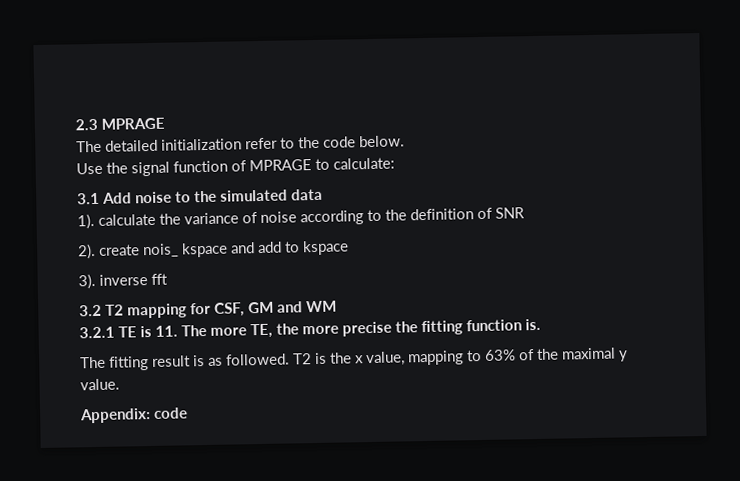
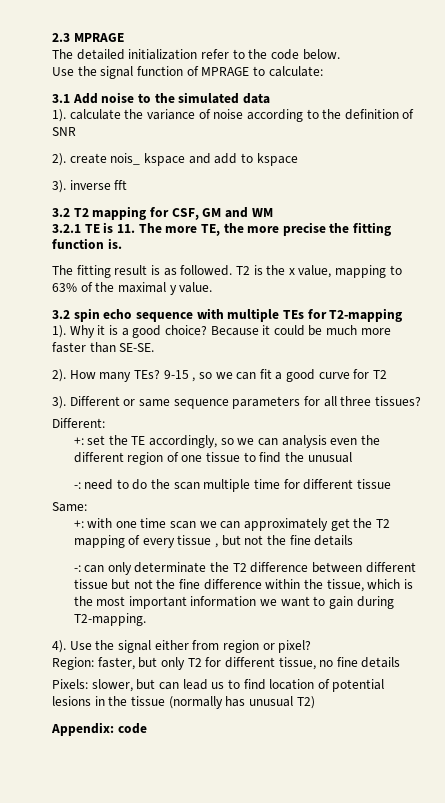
(120, 384) none -> [52,308,403,322] [52,325,391,338] [52,342,155,353] [52,369,388,382] [52,396,421,409] [52,418,105,428] [73,435,380,448] [73,452,352,465] [73,479,391,492] [52,502,87,512] [73,518,390,531] [73,535,354,548] [73,562,416,575] [73,579,413,592] [73,596,394,609] [73,613,146,626] [52,640,312,653] [52,657,401,670] [52,679,385,692] [52,696,315,709] // 3.2 spin echo sequence with multiple TEs for T2-mapping // 1). Why it is a good choice? Because it could be much more faster than SE-SE. // 2). How many TEs? 9-15 , so we can fit a good curve for T2 // 3). Different or same sequence parameters for all three tissues? // Different: // +: set the TE accordingly, so we can analysis even the different region of one tissue to find the unusual // -: need to do the scan multiple time for different tissue // Same: // +: with one time scan we can approximately get the T2 mapping of every tissue , but not the fine details // -: can only determinate the T2 difference between different tissue but not the fine difference within the tissue, which is the most important information we want to gain during T2-mapping. // 4). Use the signal either from region or pixel? // Region: faster, but only T2 for different tissue, no fine details // Pixels: slower, but can lead us to find location of potential lesions in the tissue (normally has unusual T2)

